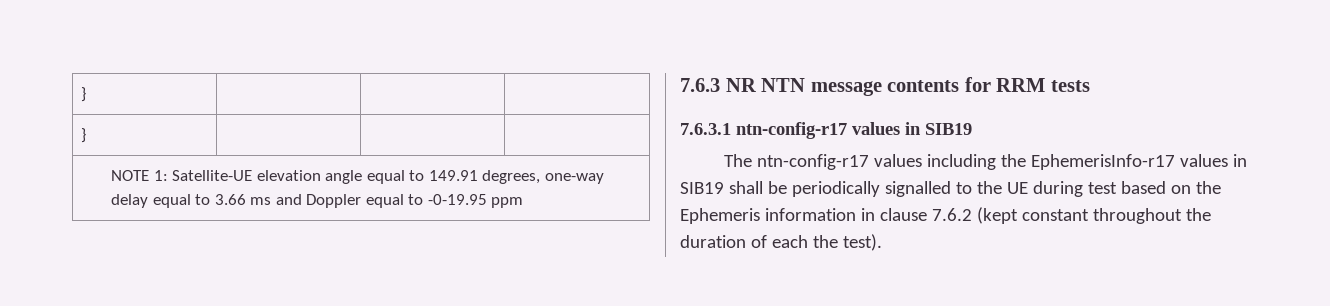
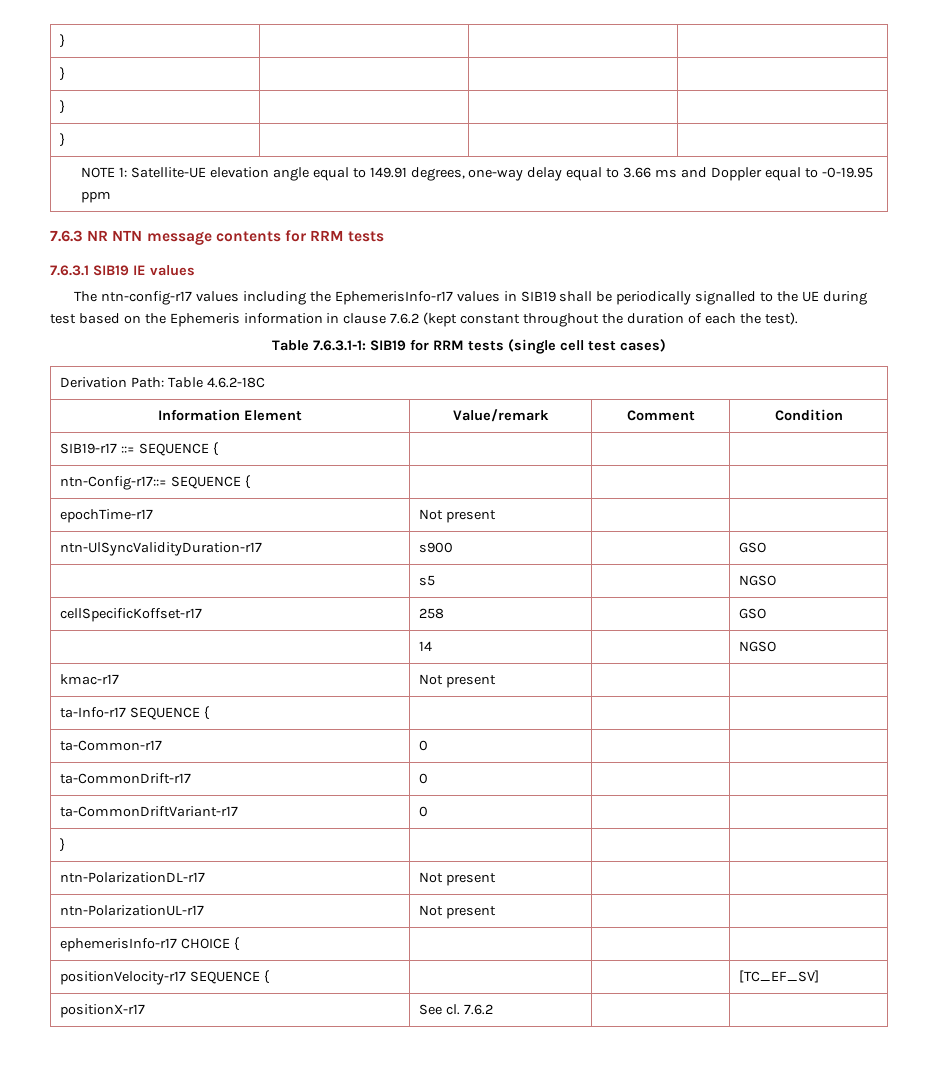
[81,87,87,102] [81,128,87,143] } | | | // } | | | -> [60,34,66,48] [60,67,66,81] [60,100,66,114] [60,133,66,147] } | | | // } | | | // } | | | // } | | |
[736,122,972,139] ntn-config-r17 values in SIB19 -> [93,265,195,276] SIB19 IE values
(882, 242) none -> [272,339,666,354] [60,377,266,388] [158,409,302,421] [452,409,549,422] [626,410,695,421] [774,409,843,421] [60,442,219,456] [60,475,251,490] [60,509,154,523] [419,509,497,523] [60,542,263,556] [419,542,454,553] [739,542,767,553] [419,575,436,586] [739,575,777,586] [60,608,203,622] [419,608,445,619] [739,608,767,619] [419,641,433,651] [739,641,777,652] [60,674,120,685] [419,674,497,688] [60,706,210,720] [60,740,163,751] [419,740,429,751] [60,773,192,784] [419,773,429,784] [60,806,239,817] [419,806,429,817] [60,838,66,852] [60,872,206,883] [419,872,497,886] [60,905,205,916] [419,905,497,919] [60,937,240,952] [60,970,270,985] [739,970,820,983] [60,1004,146,1018] [419,1004,494,1015] // Table 7.6.3.1-1: SIB19 for RRM tests (single cell test cases) // Derivation Path: Table 4.6.2-18C // Information Element | Value/remark | Comment | Condition // SIB19-r17 ::= SEQUENCE { | | | // ntn-Config-r17::= SEQUENCE { | | | // epochTime-r17 | Not present | | // ntn-UlSyncValidityDuration-r17 | s900 | | GSO // | s5 | | NGSO // cellSpecificKoffset-r17 | 258 | | GSO // | 14 | | NGSO // kmac-r17 | Not present | | // ta-Info-r17 SEQUENCE { | | | // ta-Common-r17 | 0 | | // ta-CommonDrift-r17 | 0 | | // ta-CommonDriftVariant-r17 | 0 | | // } | | | // ntn-PolarizationDL-r17 | Not present | | // ntn-PolarizationUL-r17 | Not present | | // ephemerisInfo-r17 CHOICE { | | | // positionVelocity-r17 SEQUENCE { | | | [TC_EF_SV] // positionX-r17 | See cl. 7.6.2 | |

